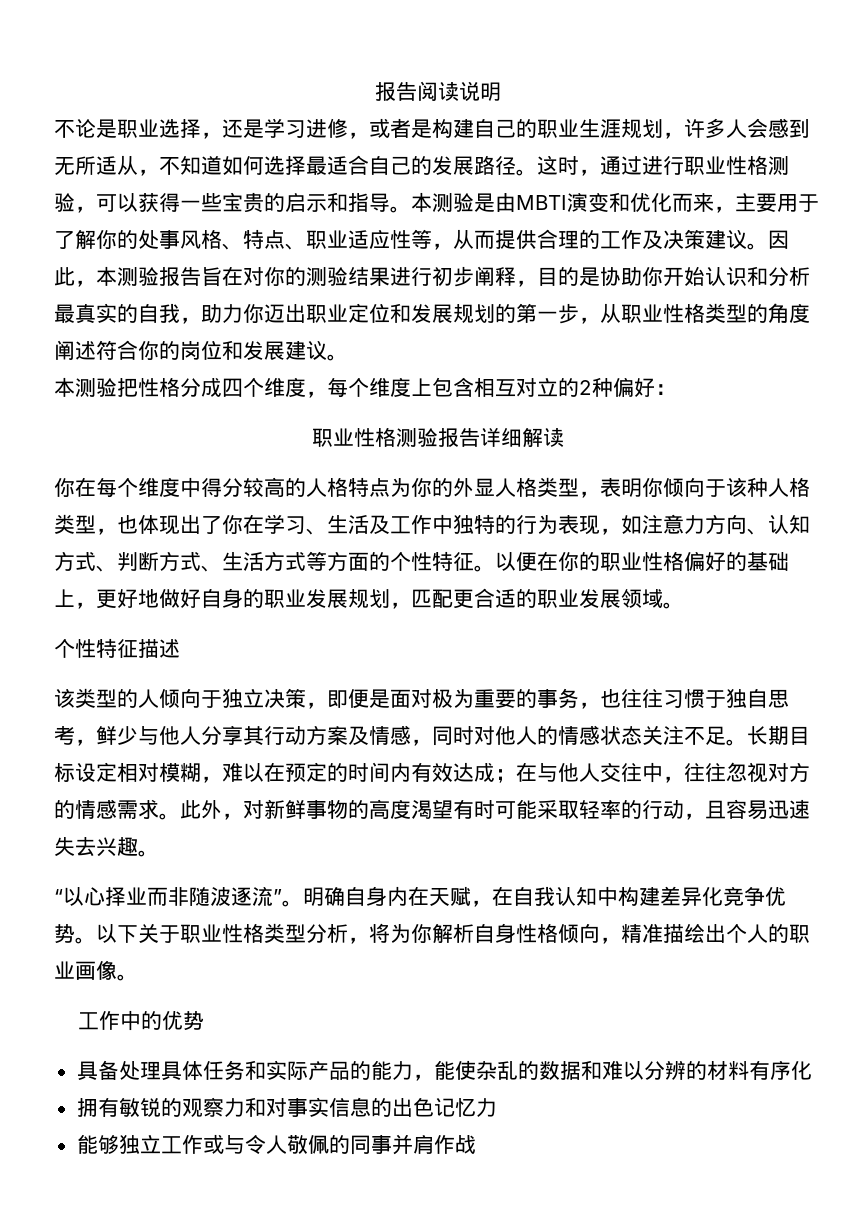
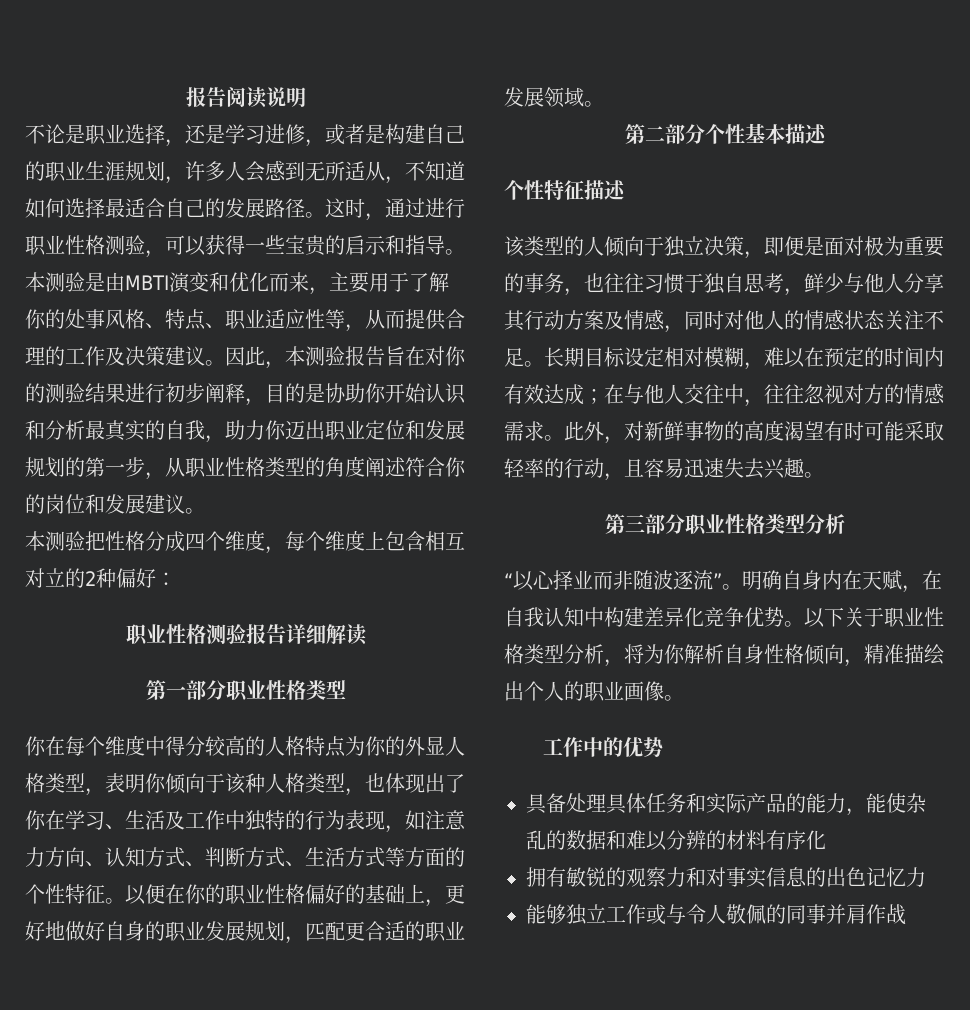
(564, 437) none -> [145,680,346,702] // 第一部分职业性格类型
(684, 605) none -> [624,123,827,144] // 第二部分个性基本描述
(159, 853) none -> [604,514,845,536] // 第三部分职业性格类型分析

